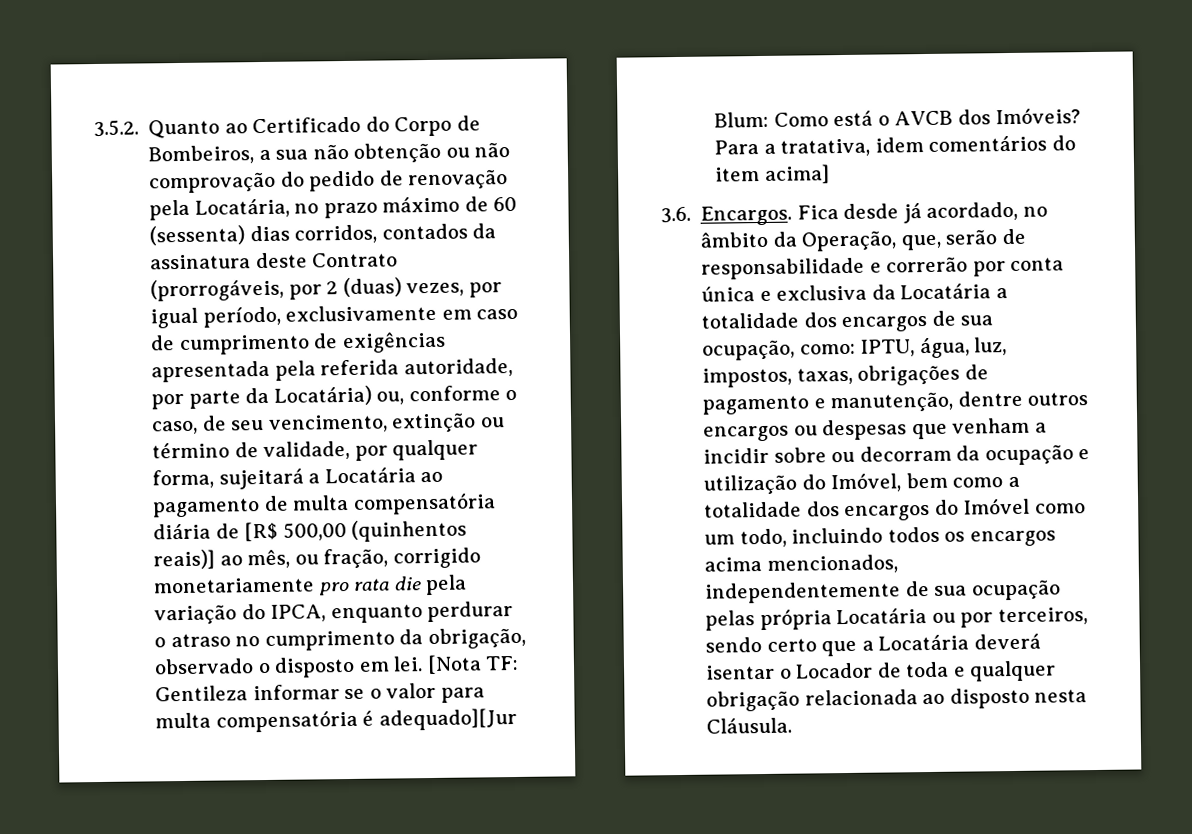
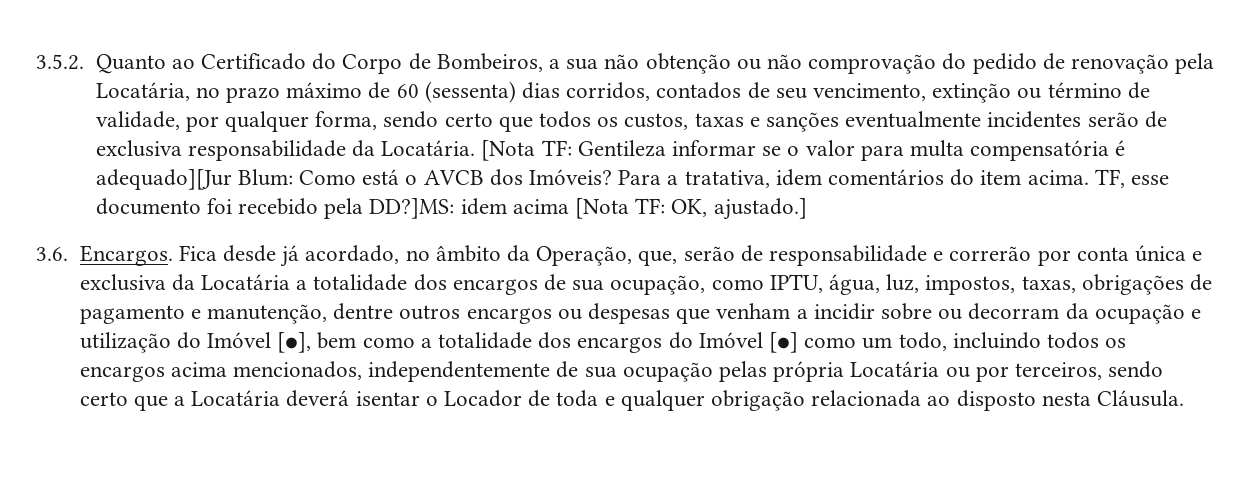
[472,223,497,239] [150,252,399,270] [150,277,502,302] [150,304,519,329] [150,331,446,356] [151,358,513,383] [151,385,518,410] [152,420,199,435] da assinatura deste Contrato (prorrogáveis, por 2 (duas) vezes, por igual período, exclusivamente em caso de cumprimento de exigências apresentada pela referida autoridade, por parte da Locatária) ou, conforme o caso, -> (742, 90) none
[218,467,444,490] [152,492,496,518] [153,519,468,542] [153,547,481,570] [153,574,468,596] [154,601,514,625] [154,627,526,652] [154,656,424,678] sujeitará a Locatária ao pagamento de multa compensatória diária de [R$ 500,00 (quinhentos reais)] ao mês, ou fração, corrigido monetariamente pro rata die pela variação do IPCA, enquanto perdurar o atraso no cumprimento da obrigação, observado o disposto em lei. -> [383,111,1167,132] [95,140,476,161] sendo certo que todos os custos, taxas e sanções eventualmente incidentes serão de exclusiva responsabilidade da Locatária.
[763,164,830,184] acima] -> [1027,169,1170,188] [95,198,807,220] acima. TF, esse documento foi recebido pela DD?]MS: idem acima [Nota TF: OK, ajustado.]
[799,343,856,355] como: -> [711,279,764,290] como
[830,472,902,493] Imóvel, -> [206,332,312,353] Imóvel [●],
(1031, 506) none -> [769,332,799,353] [●]

